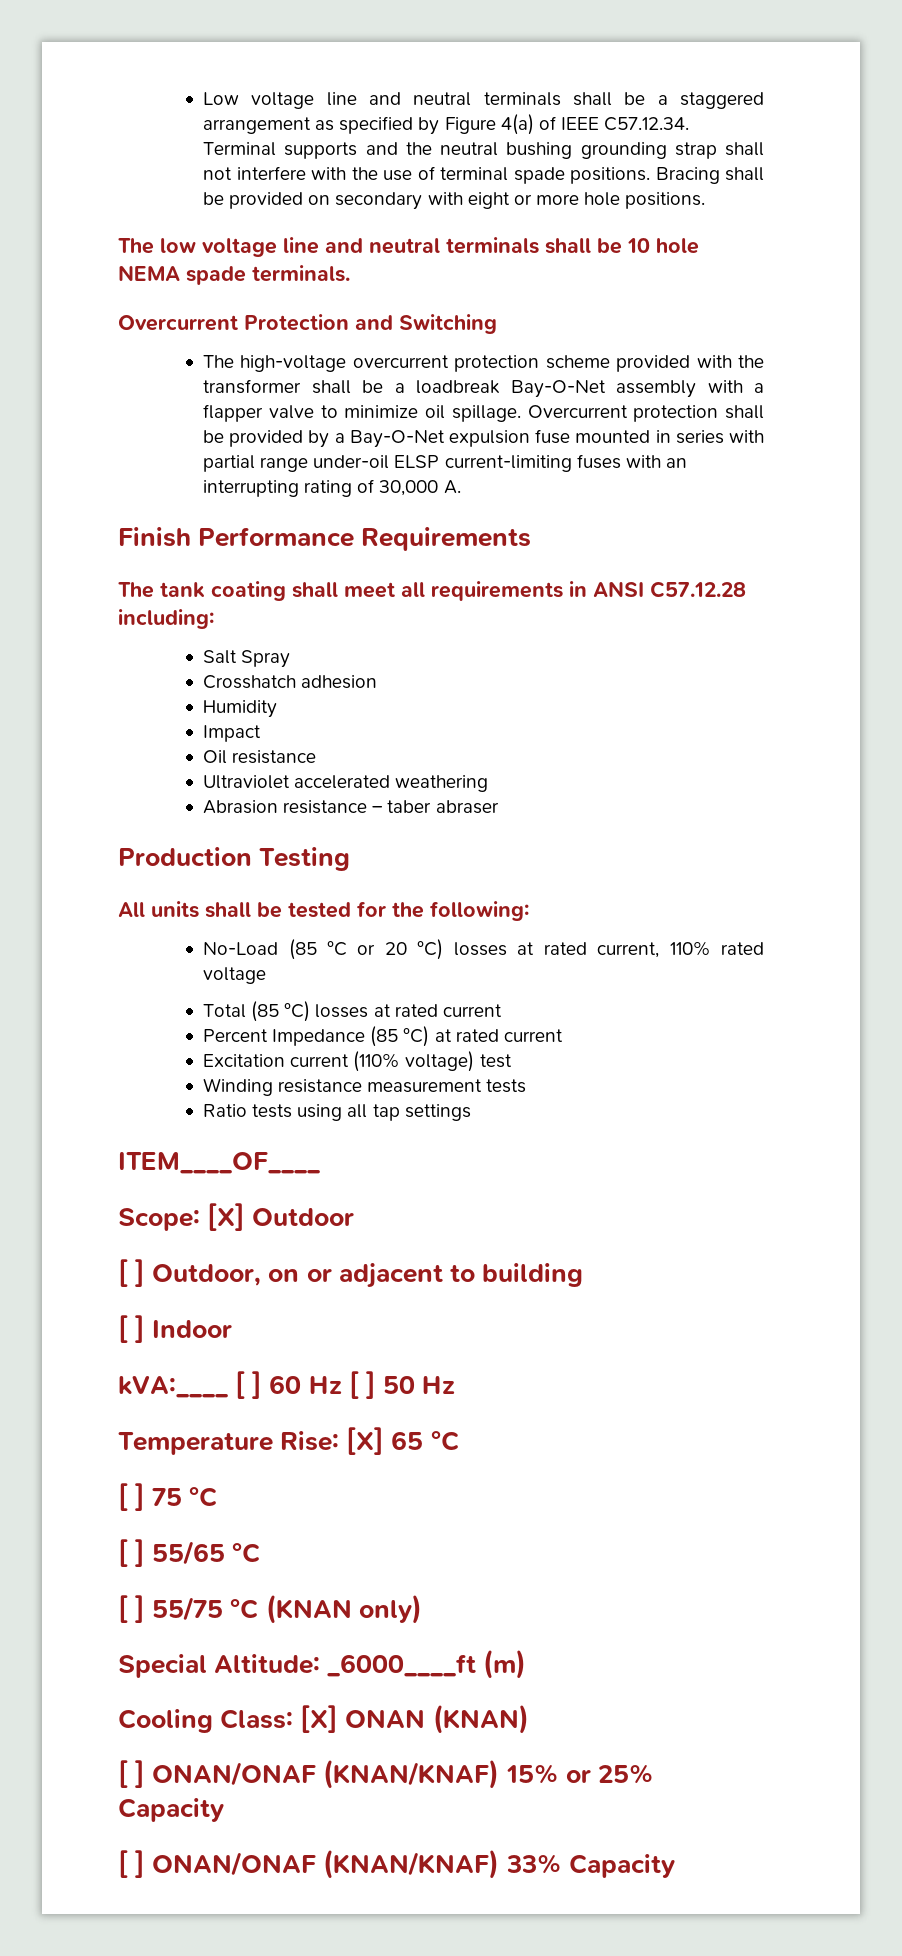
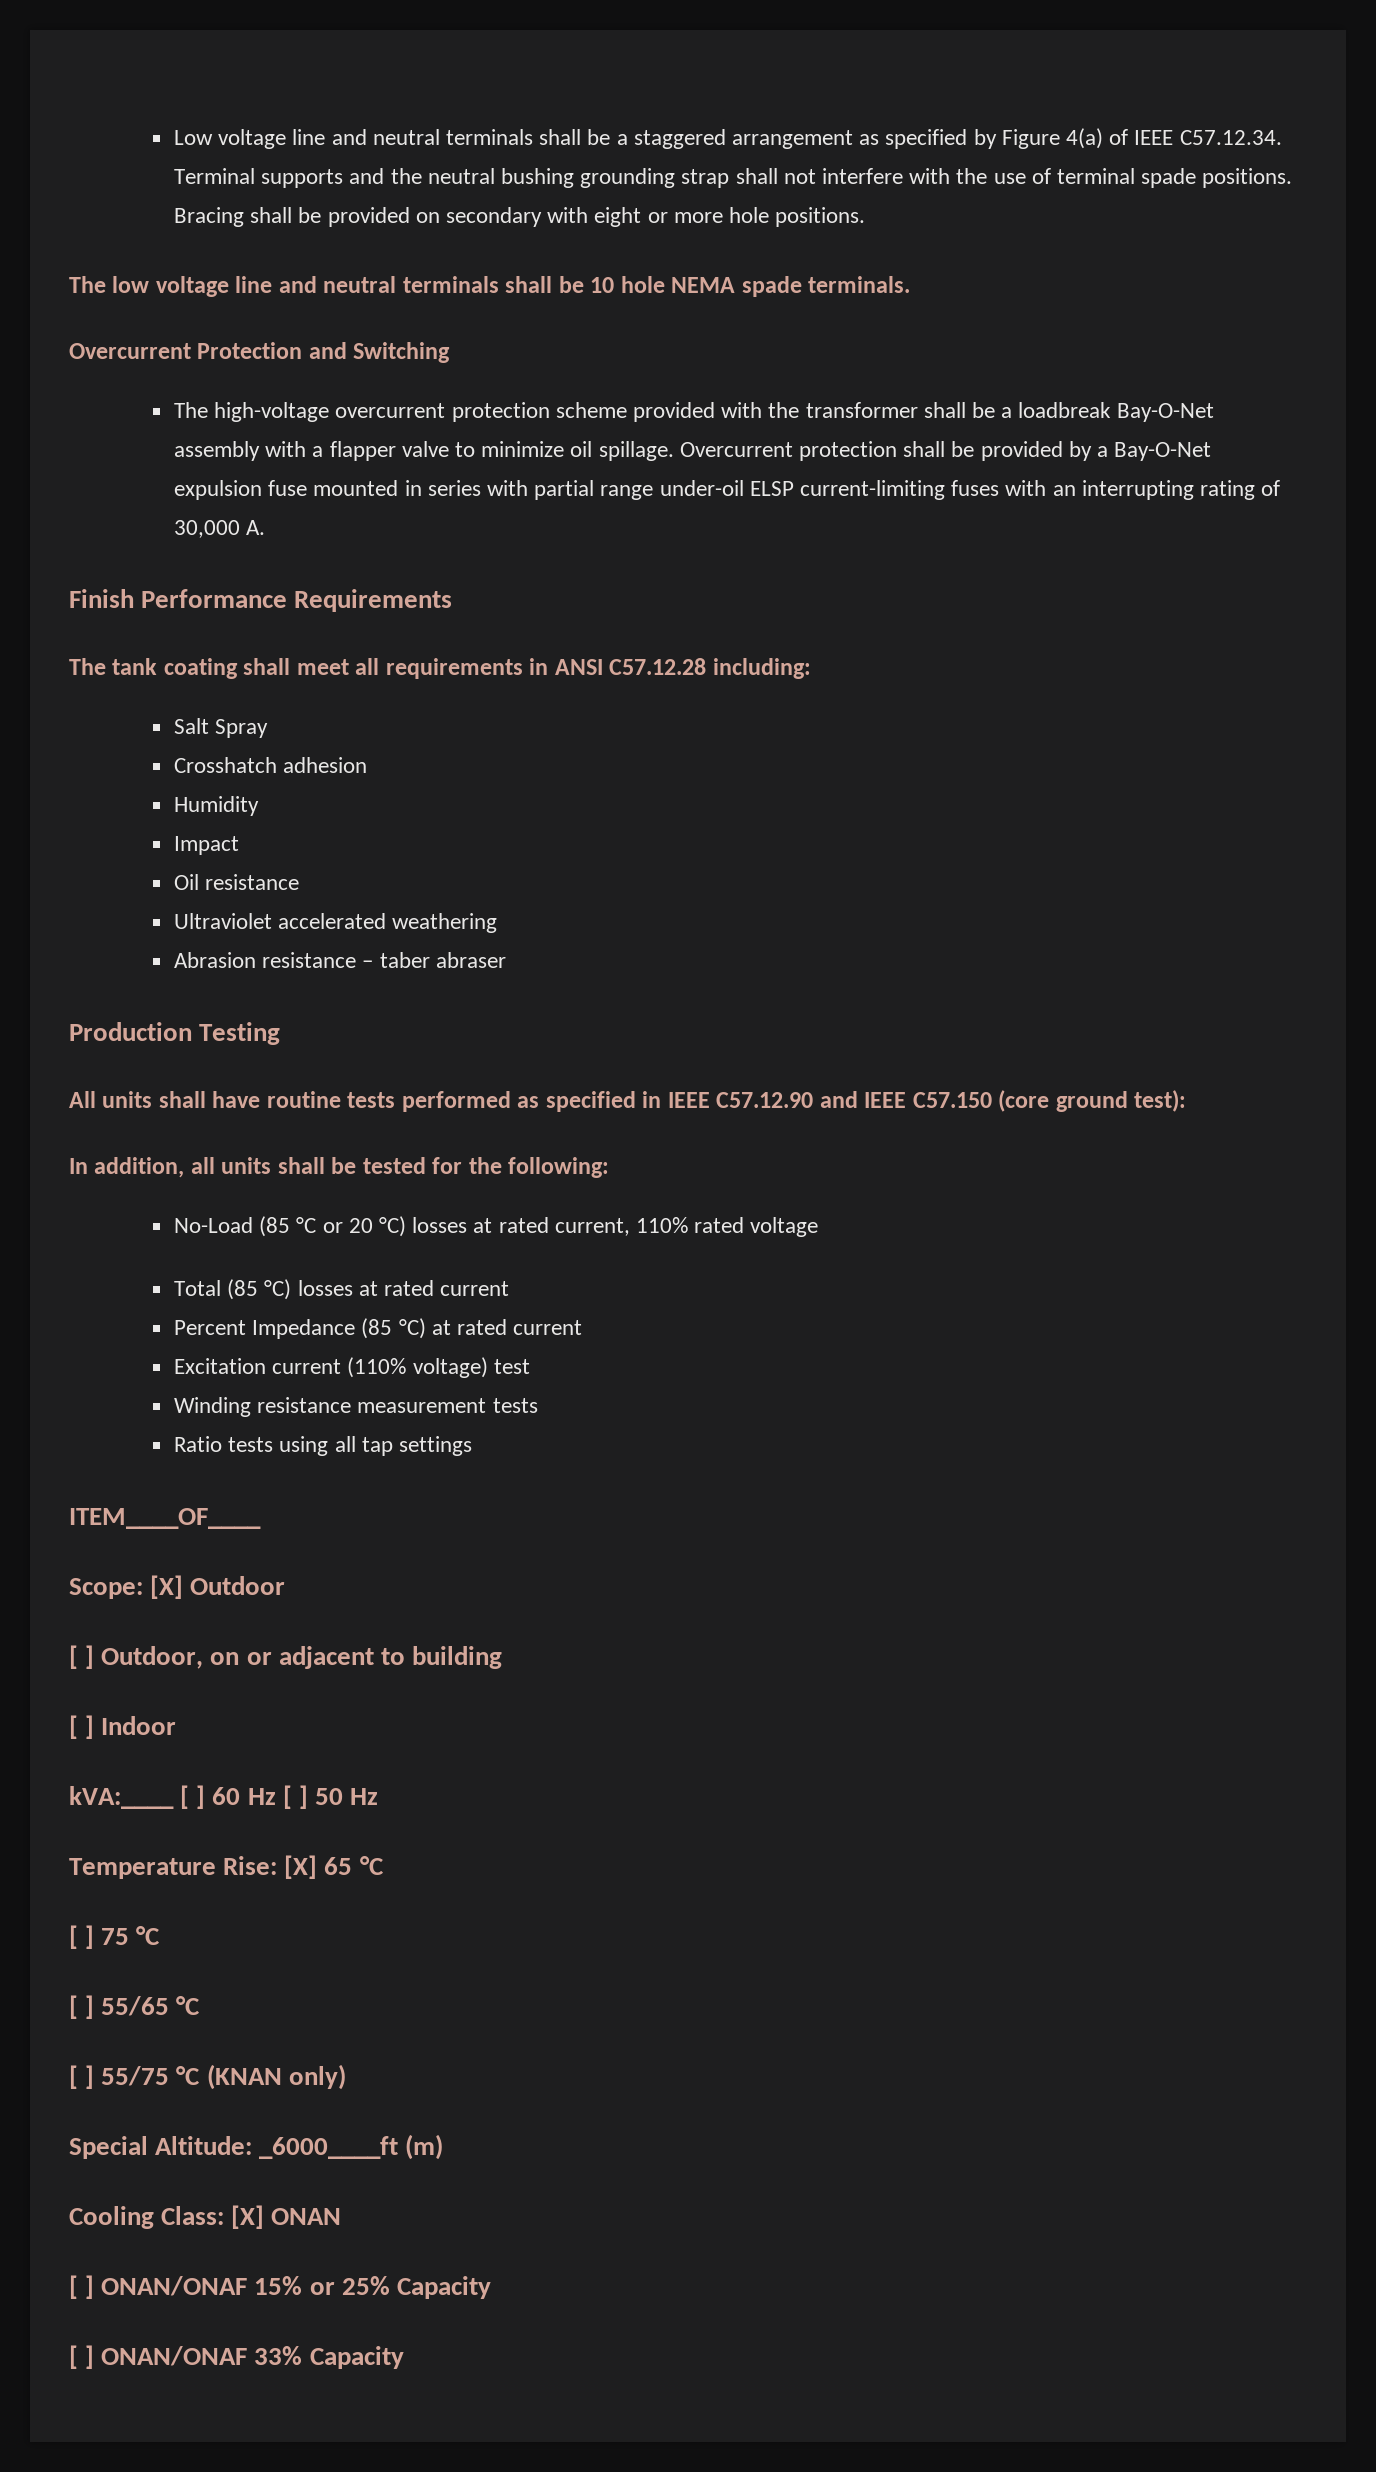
(251, 910) none -> [212,1090,1187,1112] [69,1157,325,1178] have routine tests performed as specified in IEEE C57.12.90 and IEEE C57.150 (core ground test): // In addition, all units shall
[432,1704,529,1734] [118,1759,500,1789] (KNAN) // [ ] ONAN/ONAF (KNAN/KNAF) -> [69,2275,248,2299] // [ ] ONAN/ONAF
[323,1849,500,1879] (KNAN/KNAF) -> (248, 2356) none

